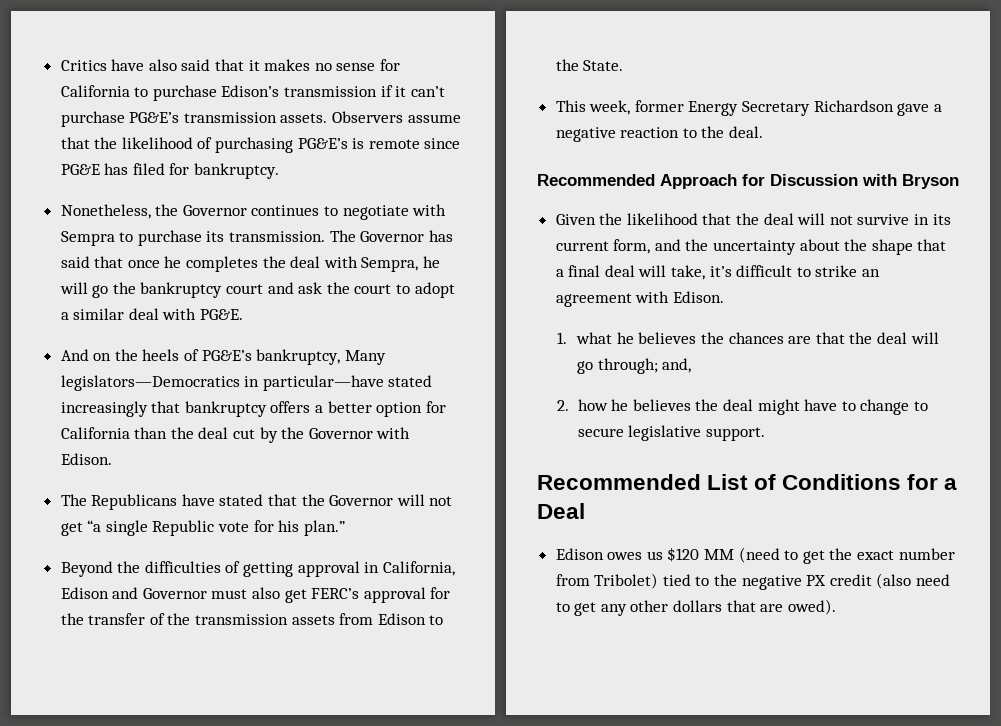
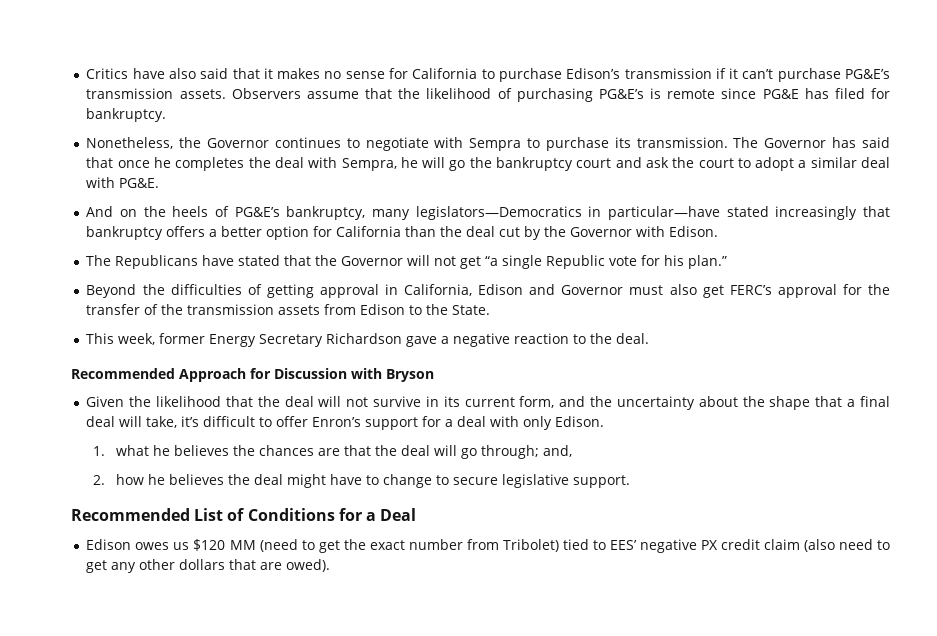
[344,350,386,365] Many -> [372,209,411,220] many
[815,265,881,277] [555,291,670,307] strike an agreement with -> [276,416,553,430] offer Enron’s support for a deal with only
[714,574,738,586] the -> [609,540,637,550] EES’
(872, 580) none -> [763,539,800,550] claim

